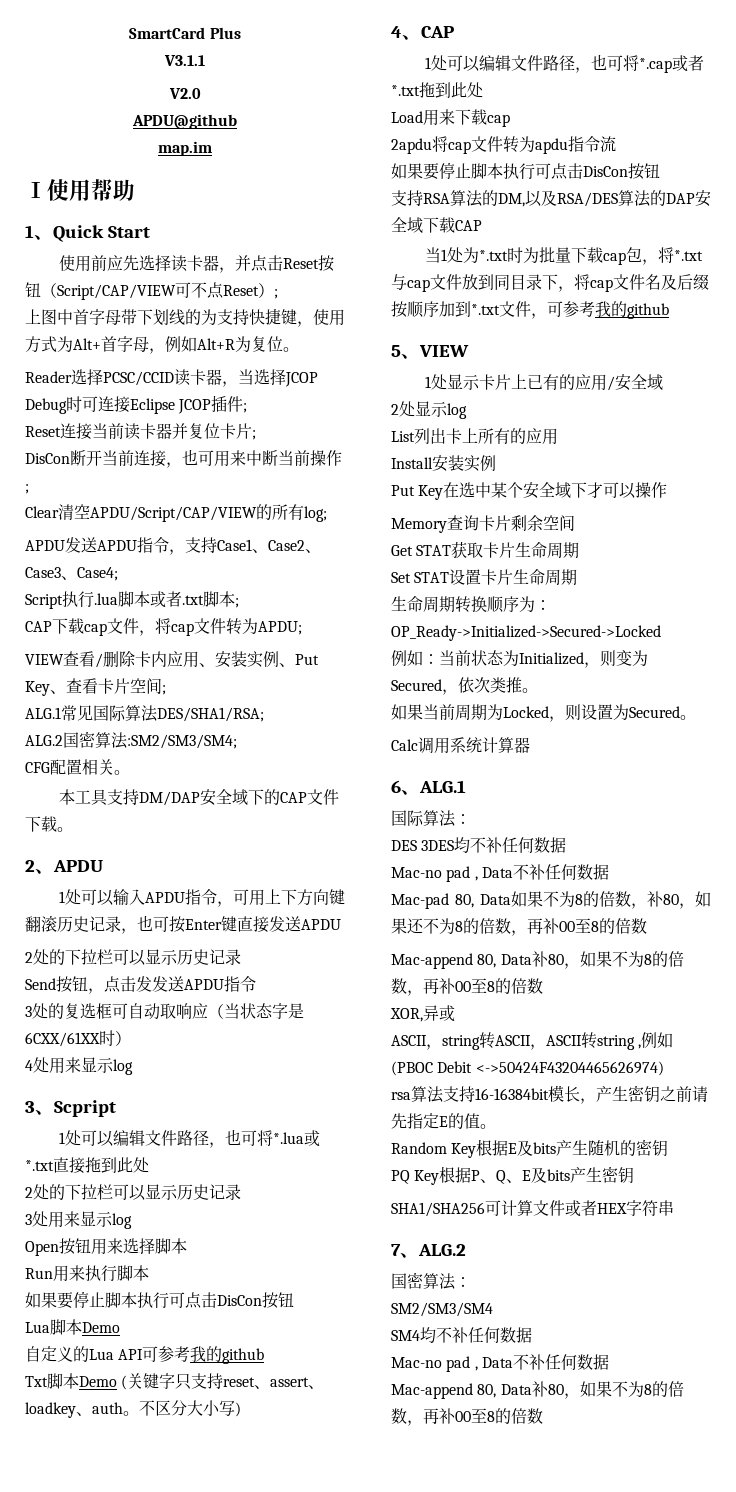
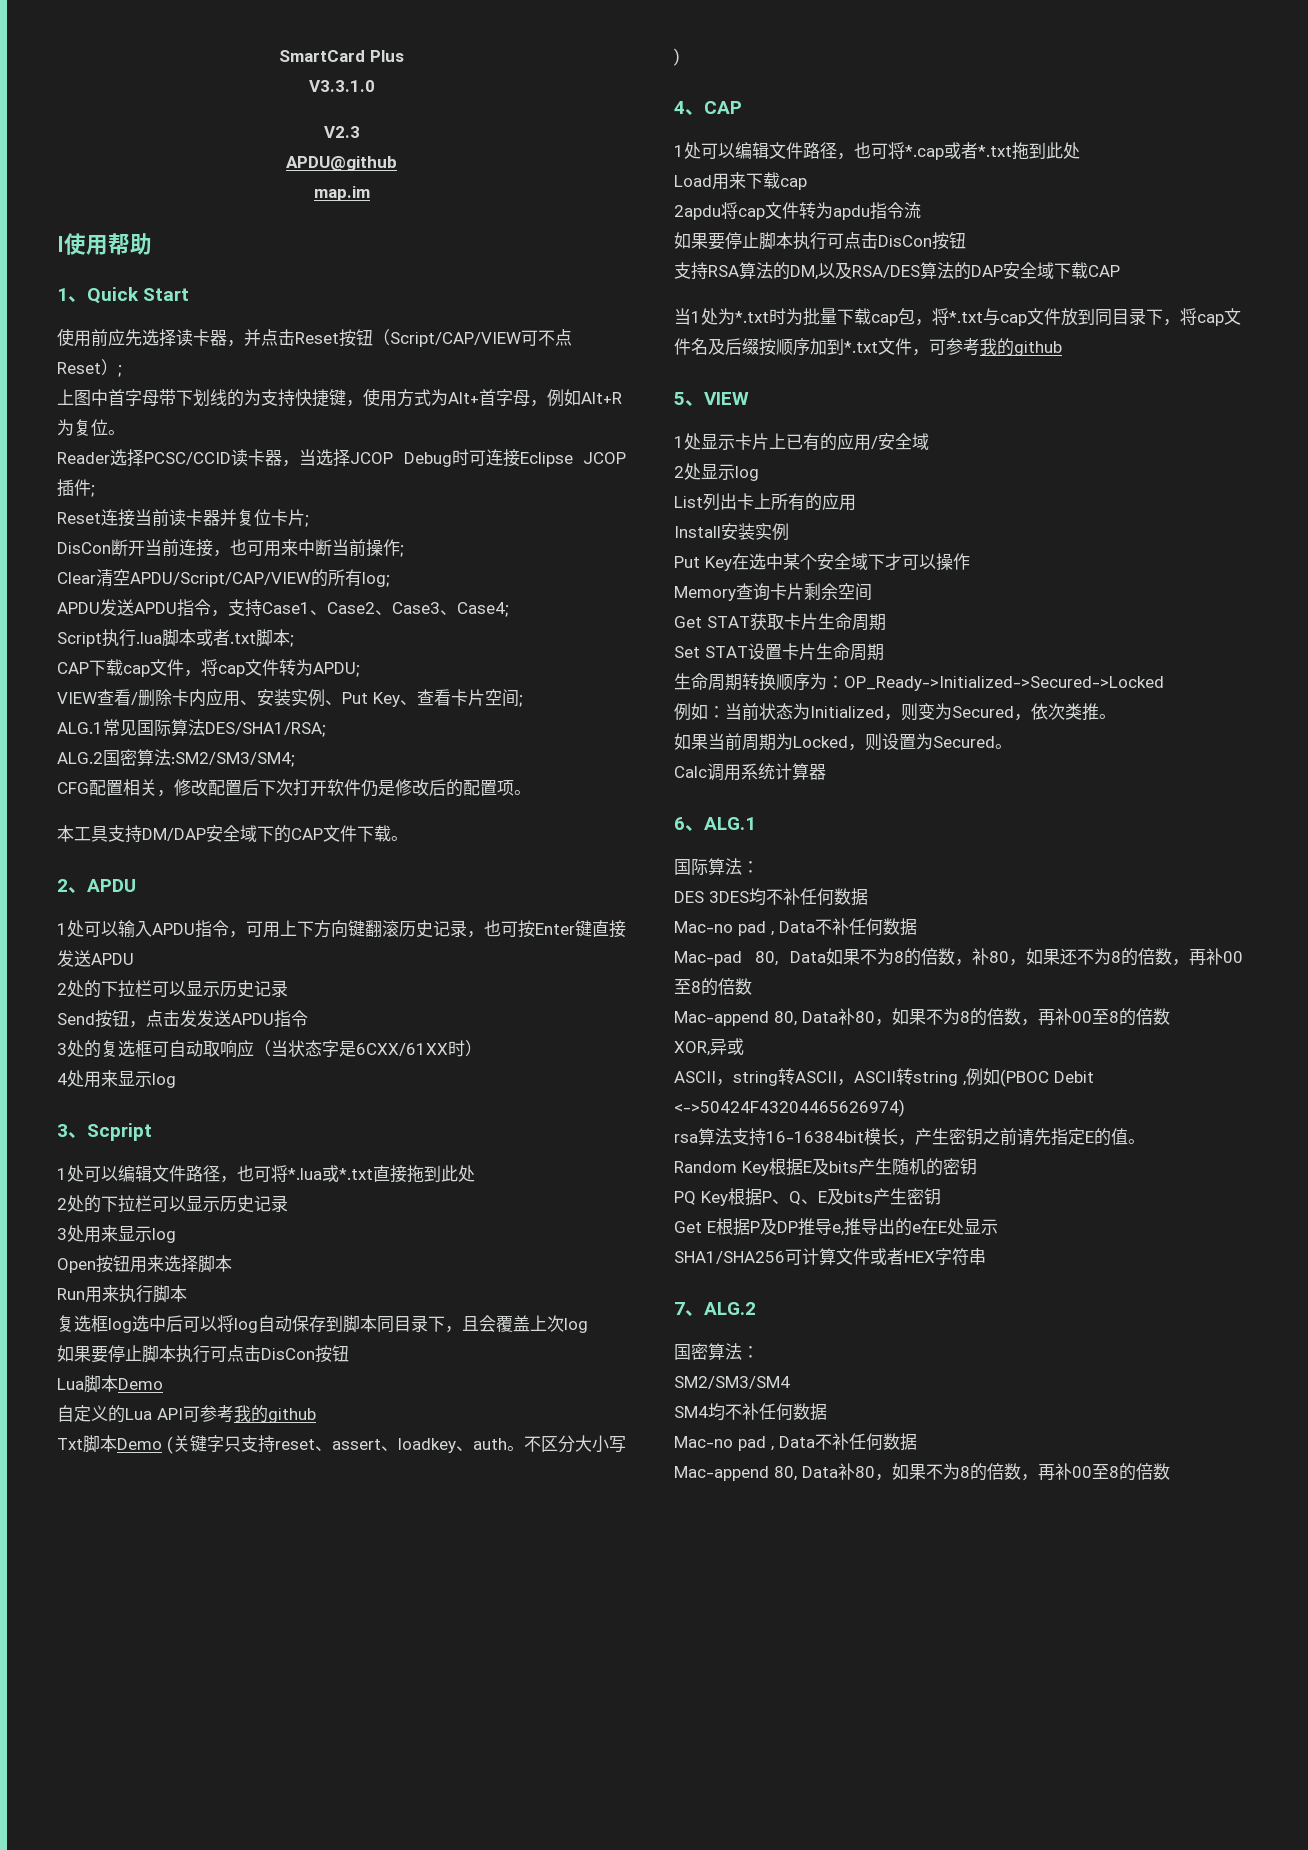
[164,55,205,66] [168,88,201,99] V3.1.1 // V2.0 -> [308,80,375,92] [323,126,360,138] V3.3.1.0 // V2.3
(114, 767) none -> [157,779,514,797] ，修改配置后下次打开软件仍是修改后的配置项
(149, 1273) none -> [57,1315,588,1333] // 复选框log选中后可以将log自动保存到脚本同目录下，且会覆盖上次log
(635, 1175) none -> [674,1218,998,1236] // Get E根据P及DP推导e,推导出的e在E处显示

